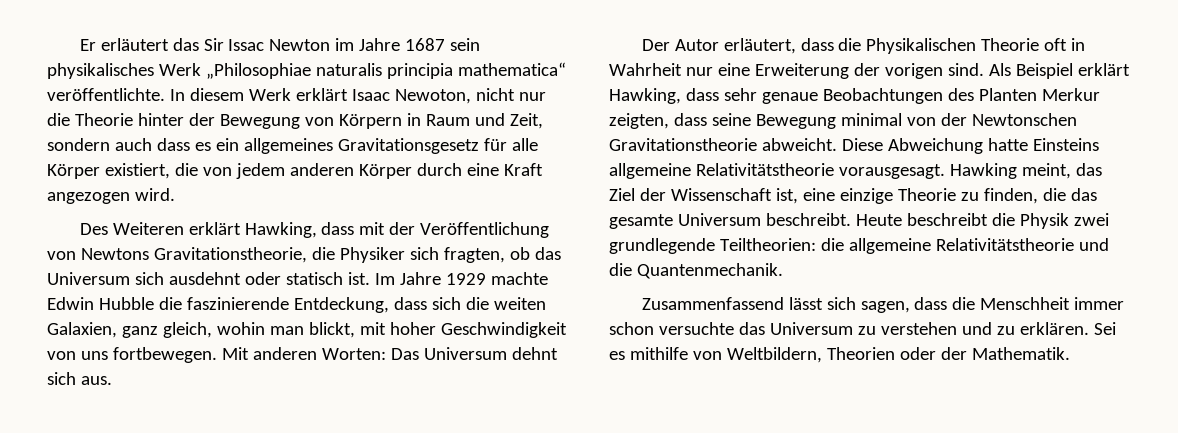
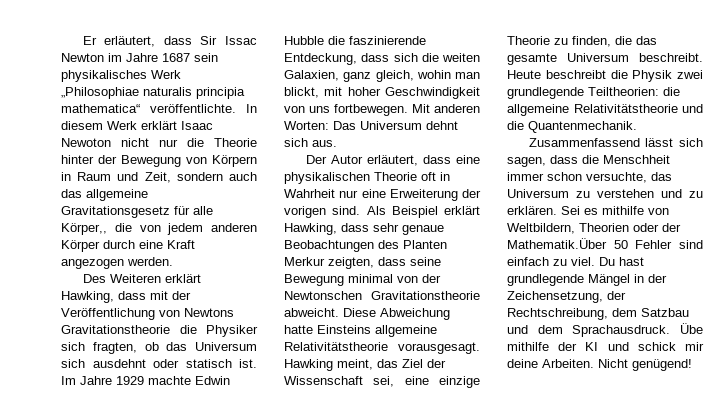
[100,38,199,51] erläutert das -> [104,36,192,47] erläutert, dass
[394,89,471,104] Newoton, -> [61,138,111,147] Newoton
[156,138,333,154] dass es ein allgemeines -> [61,189,148,201] das allgemeine
[47,163,170,179] Körper existiert, -> [61,223,107,235] Körper,,
[134,188,175,201] wird. -> [127,257,173,266] werden.
[153,247,307,263] Gravitationstheorie, -> [61,325,170,334] Gravitationstheorie
[838,38,977,54] die Physikalischen -> [455,155,480,164] [284,172,370,184] eine physikalischen
[775,188,798,204] ist, -> [373,376,395,387] sei,
[658,322,734,335] versuchte -> [586,172,647,183] versuchte,
[971,347,1070,360] Mathematik. -> [507,238,703,249] [507,257,644,266] [507,274,667,286] [507,291,626,303] [507,308,689,320] [507,323,703,337] [507,342,704,351] [507,359,692,371] Mathematik.Über 50 Fehler sind einfach zu viel. Du hast grundlegende Mängel in der Zeichensetzung, der Rechtschreibung, dem Satzbau und dem Sprachausdruck. Übe mithilfe der KI und schick mir deine Arbeiten. Nicht genügend!

